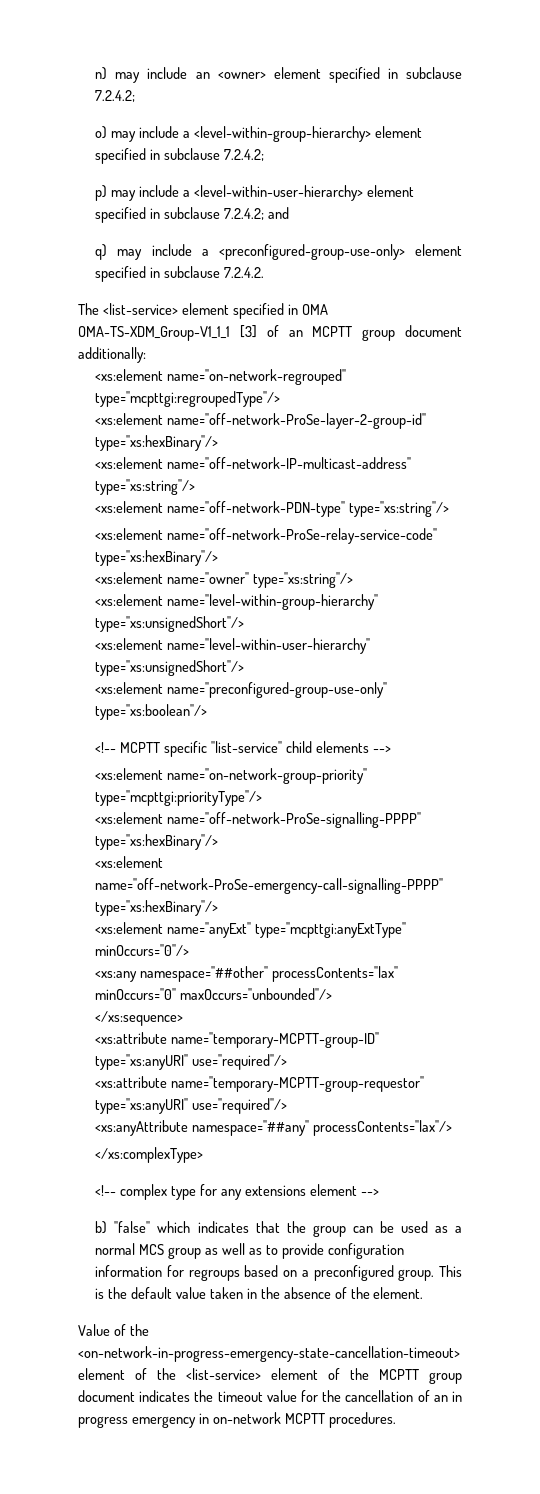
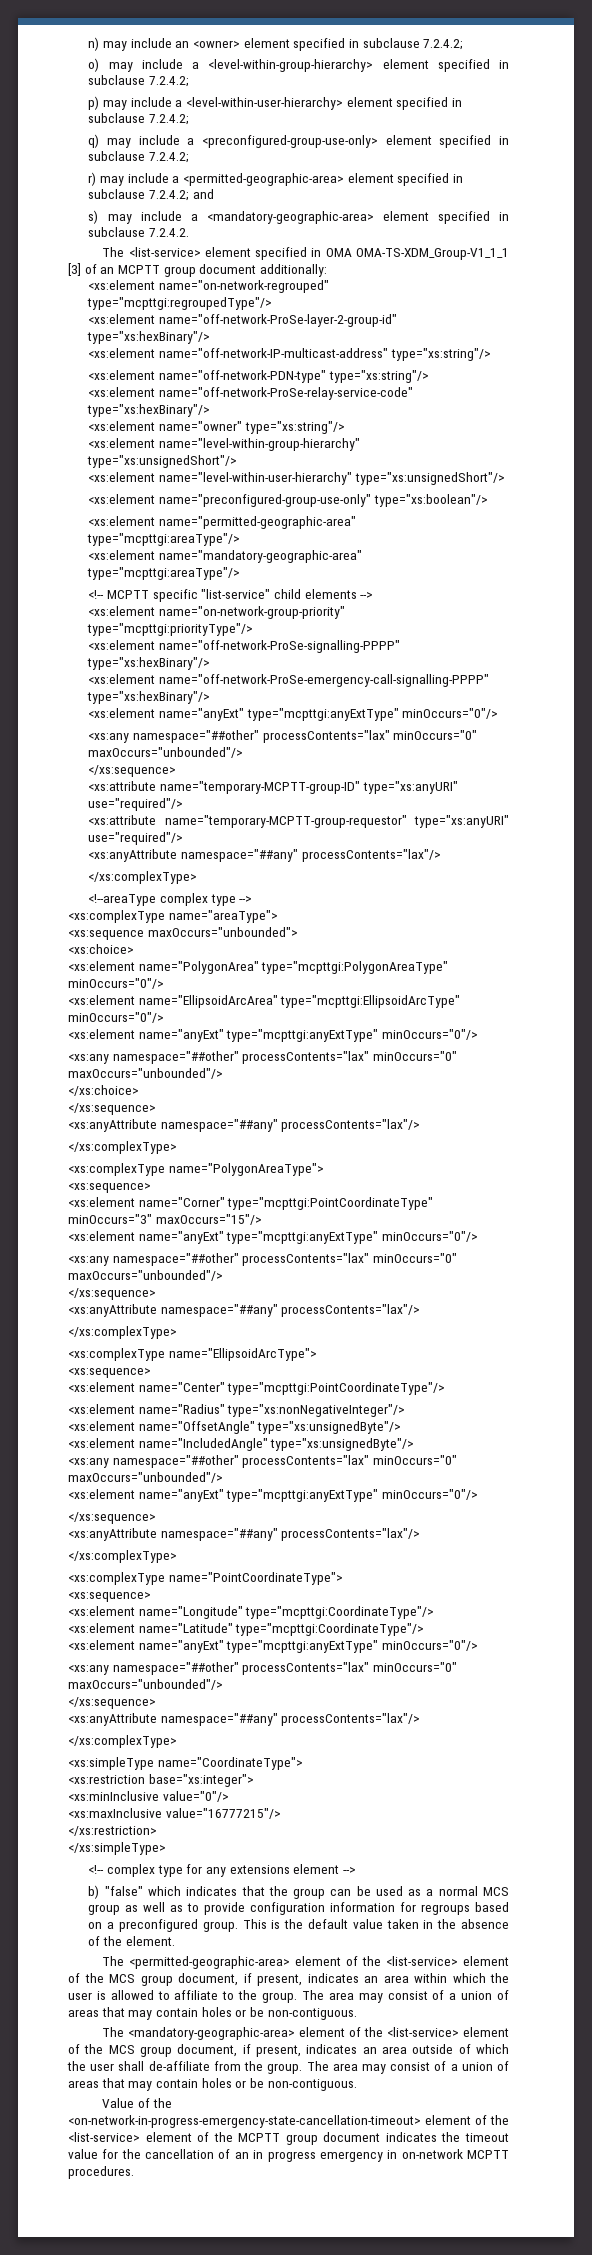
[267,207,289,219] and -> (190, 119) none
(221, 272) none -> [149,152,190,163] [88,172,463,186] [88,189,214,201] [88,210,509,224] [88,227,146,237] 7.2.4.2; // r) may include a <permitted-geographic-area> element specified in subclause 7.2.4.2; and // s) may include a <mandatory-geographic-area> element specified in subclause
(208, 712) none -> [88,516,357,529] [87,533,241,546] [88,550,363,563] [87,567,241,580] // <xs:element name="permitted-geographic-area" type="mcpttgi:areaType"/> // <xs:element name="mandatory-geographic-area" type="mcpttgi:areaType"/>
(204, 1155) none -> [88,893,253,906] [68,910,278,923] [68,927,298,940] [68,944,134,954] [68,961,449,974] [68,978,164,989] [68,995,461,1008] [68,1012,164,1023] [68,1029,478,1042] [68,1051,457,1064] [68,1068,223,1079] [68,1085,139,1096] [68,1103,156,1115] [68,1119,421,1132] [68,1141,177,1154] [68,1163,324,1176] [68,1183,151,1193] [68,1197,434,1210] [68,1214,262,1225] [68,1231,478,1244] [68,1253,457,1266] [68,1270,223,1281] [68,1288,156,1300] [68,1304,421,1317] [68,1326,177,1339] [68,1348,317,1361] [68,1368,151,1378] [68,1382,446,1395] [68,1404,406,1417] [68,1421,402,1434] [68,1438,415,1451] [68,1455,457,1468] [68,1472,223,1483] [68,1489,478,1502] [68,1512,156,1524] [68,1528,421,1541] [68,1550,177,1563] [68,1572,343,1585] [68,1592,151,1602] [68,1606,435,1619] [68,1623,425,1636] [68,1640,478,1653] [68,1662,457,1675] [68,1679,223,1690] [68,1697,156,1709] [68,1713,421,1726] [68,1735,177,1748] [68,1757,303,1770] [68,1774,254,1787] [68,1791,229,1802] [68,1808,281,1819] [68,1826,157,1836] [68,1842,166,1855] // <!--areaType complex type --> // <xs:complexType name="areaType"> // <xs:sequence maxOccurs="unbounded"> // <xs:choice> // <xs:element name="PolygonArea" type="mcpttgi:PolygonAreaType" minOccurs="0"/> // <xs:element name="EllipsoidArcArea" type="mcpttgi:EllipsoidArcType" minOccurs="0"/> // <xs:element name="anyExt" type="mcpttgi:anyExtType" minOccurs="0"/> // <xs:any namespace="##other" processContents="lax" minOccurs="0" maxOccurs="unbounded"/> // </xs:choice> // </xs:sequence> // <xs:anyAttribute namespace="##any" processContents="lax"/> // </xs:complexType> // <xs:complexType name="PolygonAreaType"> // <xs:sequence> // <xs:element name="Corner" type="mcpttgi:PointCoordinateType" minOccurs="3" maxOccurs="15"/> // <xs:element name="anyExt" type="mcpttgi:anyExtType" minOccurs="0"/> // <xs:any namespace="##other" processContents="lax" minOccurs="0" maxOccurs="unbounded"/> // </xs:sequence> // <xs:anyAttribute namespace="##any" processContents="lax"/> // </xs:complexType> // <xs:complexType name="EllipsoidArcType"> // <xs:sequence> // <xs:element name="Center" type="mcpttgi:PointCoordinateType"/> // <xs:element name="Radius" type="xs:nonNegativeInteger"/> // <xs:element name="OffsetAngle" type="xs:unsignedByte"/> // <xs:element name="IncludedAngle" type="xs:unsignedByte"/> // <xs:any namespace="##other" processContents="lax" minOccurs="0" maxOccurs="unbounded"/> // <xs:element name="anyExt" type="mcpttgi:anyExtType" minOccurs="0"/> // </xs:sequence> // <xs:anyAttribute namespace="##any" processContents="lax"/> // </xs:complexType> // <xs:complexType name="PointCoordinateType"> // <xs:sequence> // <xs:element name="Longitude" type="mcpttgi:CoordinateType"/> // <xs:element name="Latitude" type="mcpttgi:CoordinateType"/> // <xs:element name="anyExt" type="mcpttgi:anyExtType" minOccurs="0"/> // <xs:any namespace="##other" processContents="lax" minOccurs="0" maxOccurs="unbounded"/> // </xs:sequence> // <xs:anyAttribute namespace="##any" processContents="lax"/> // </xs:complexType> // <xs:simpleType name="CoordinateType"> // <xs:restriction base="xs:integer"> // <xs:minInclusive value="0"/> // <xs:maxInclusive value="16777215"/> // </xs:restriction> // </xs:simpleType>
(424, 1293) none -> [102,1956,509,1969] [68,1973,509,1986] [68,1990,510,2003] [68,2007,357,2020] [102,2027,509,2040] [68,2044,509,2057] [67,2061,510,2074] [68,2078,357,2091] // The <permitted-geographic-area> element of the <list-service> element of the MCS group document, if present, indicates an area within which the user is allowed to affiliate to the group. The area may consist of a union of areas that may contain holes or be non-contiguous. // The <mandatory-geographic-area> element of the <list-service> element of the MCS group document, if present, indicates an area outside of which the user shall de-affiliate from the group. The area may consist of a union of areas that may contain holes or be non-contiguous.

